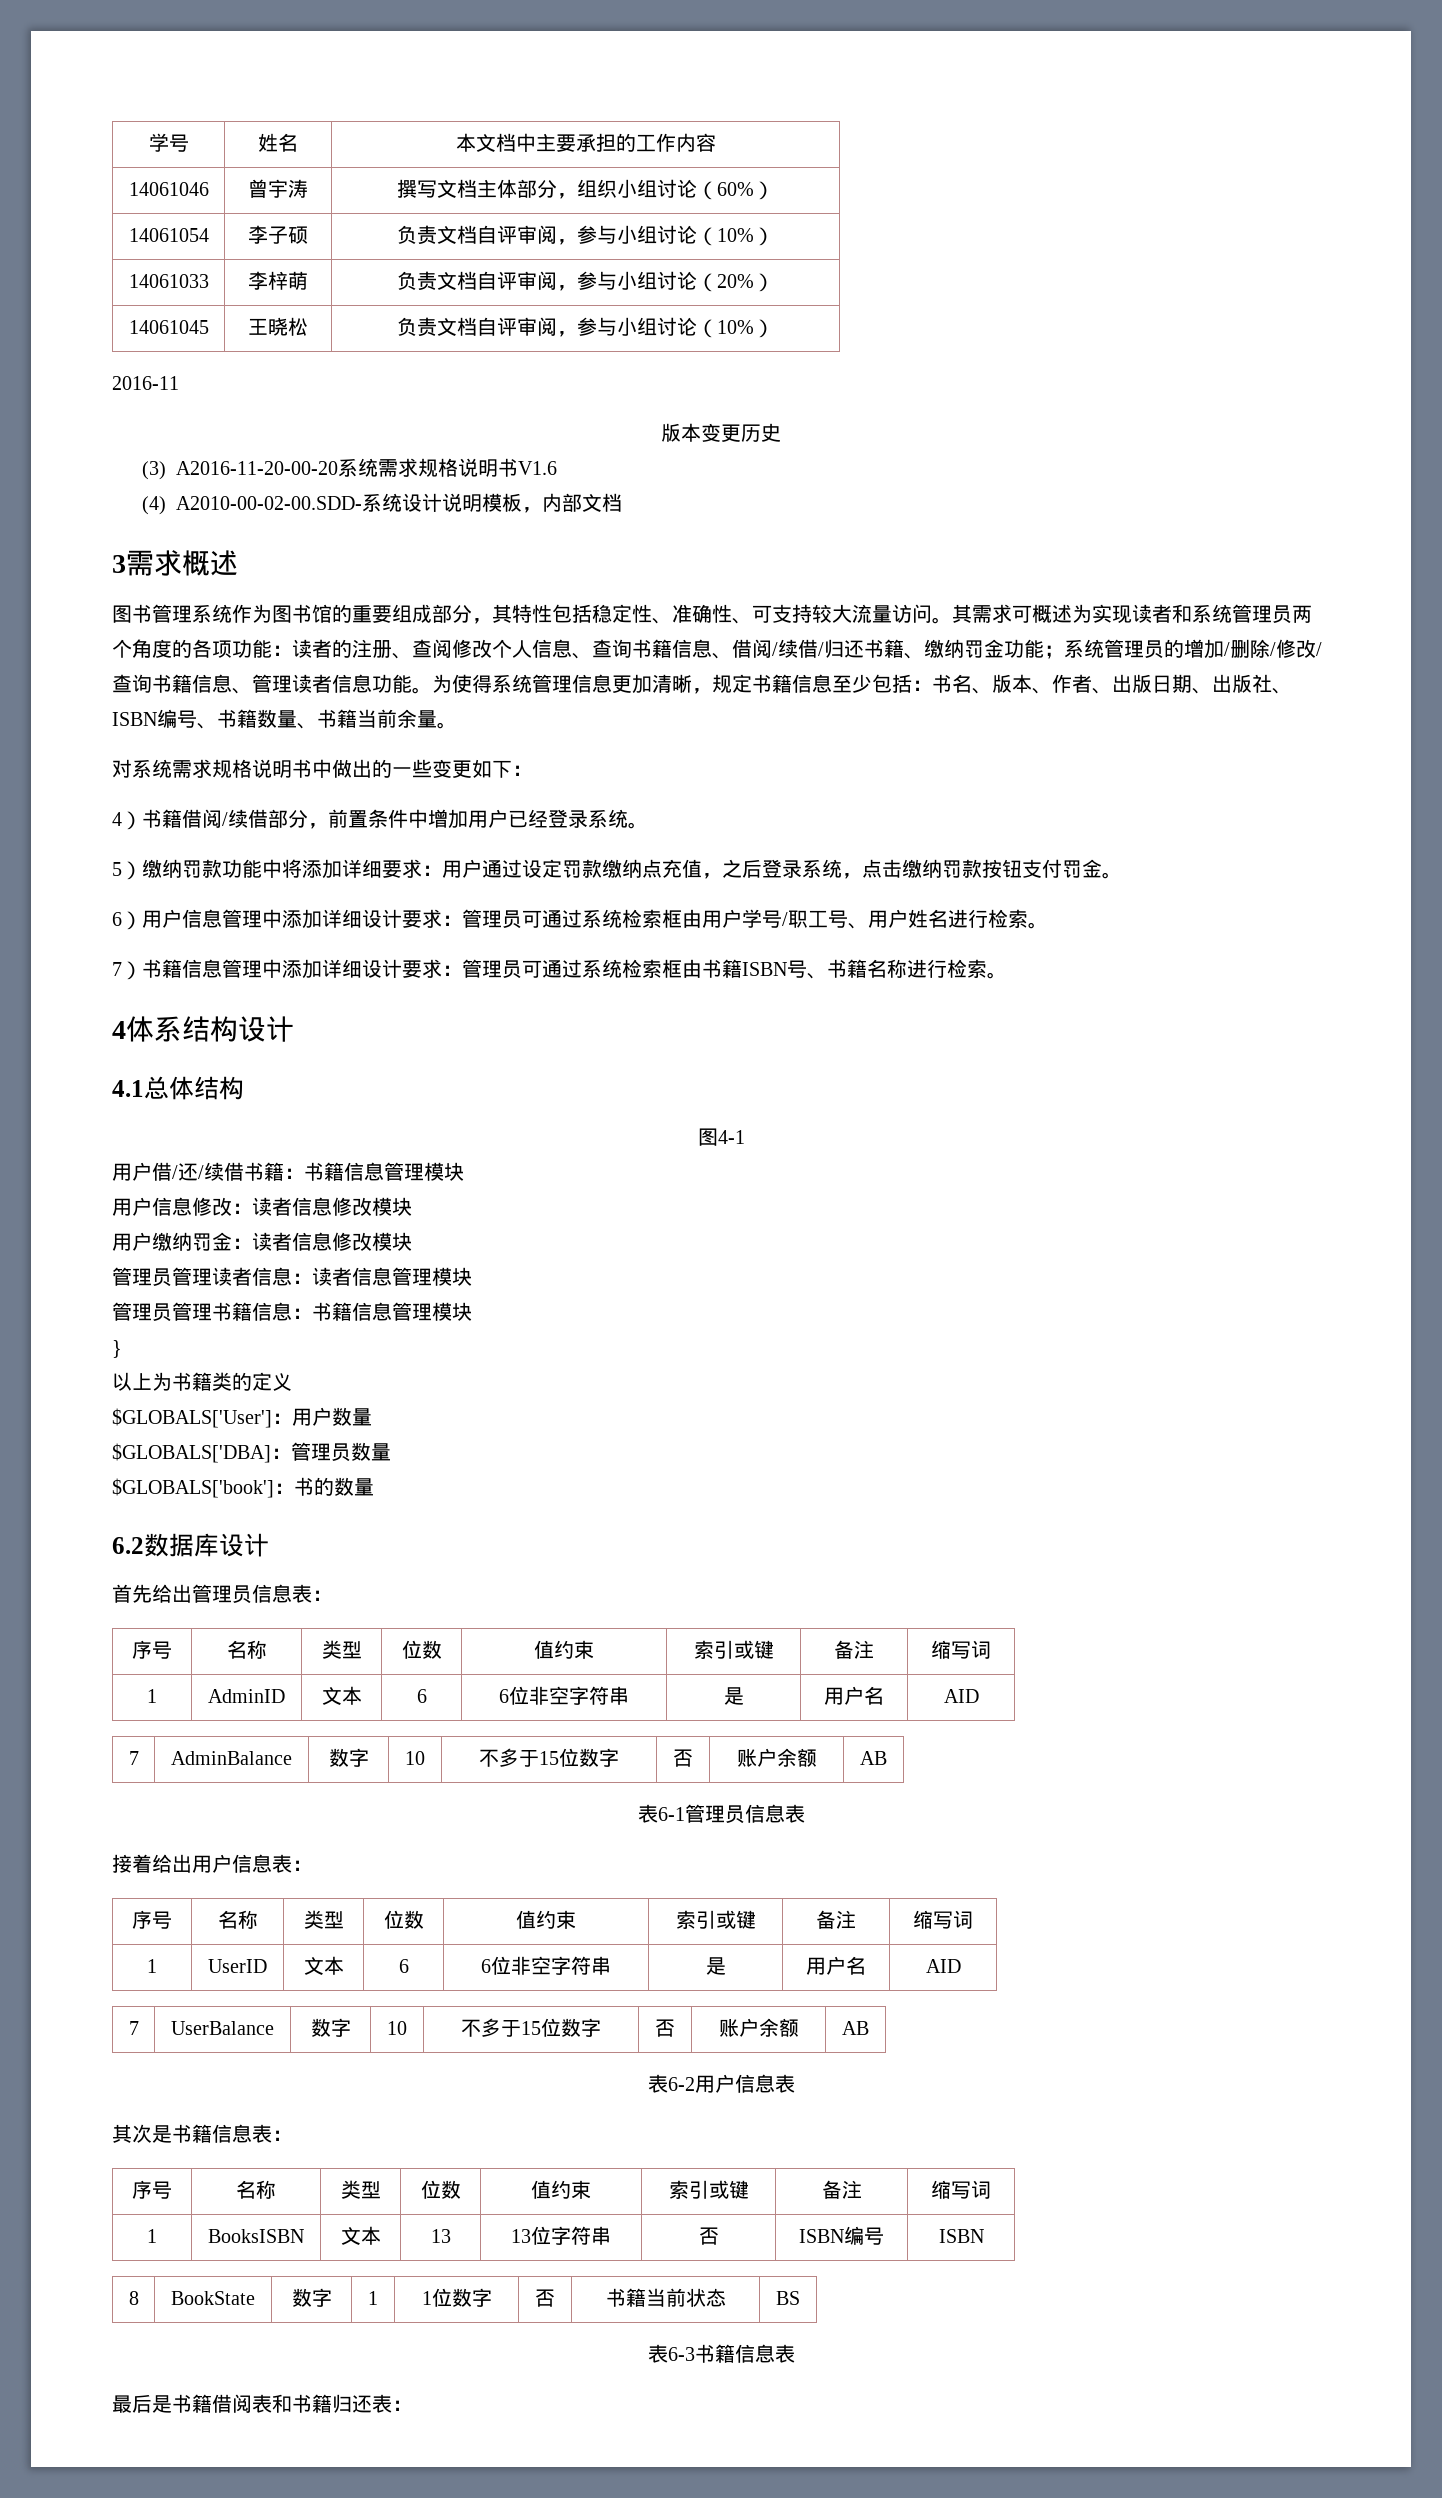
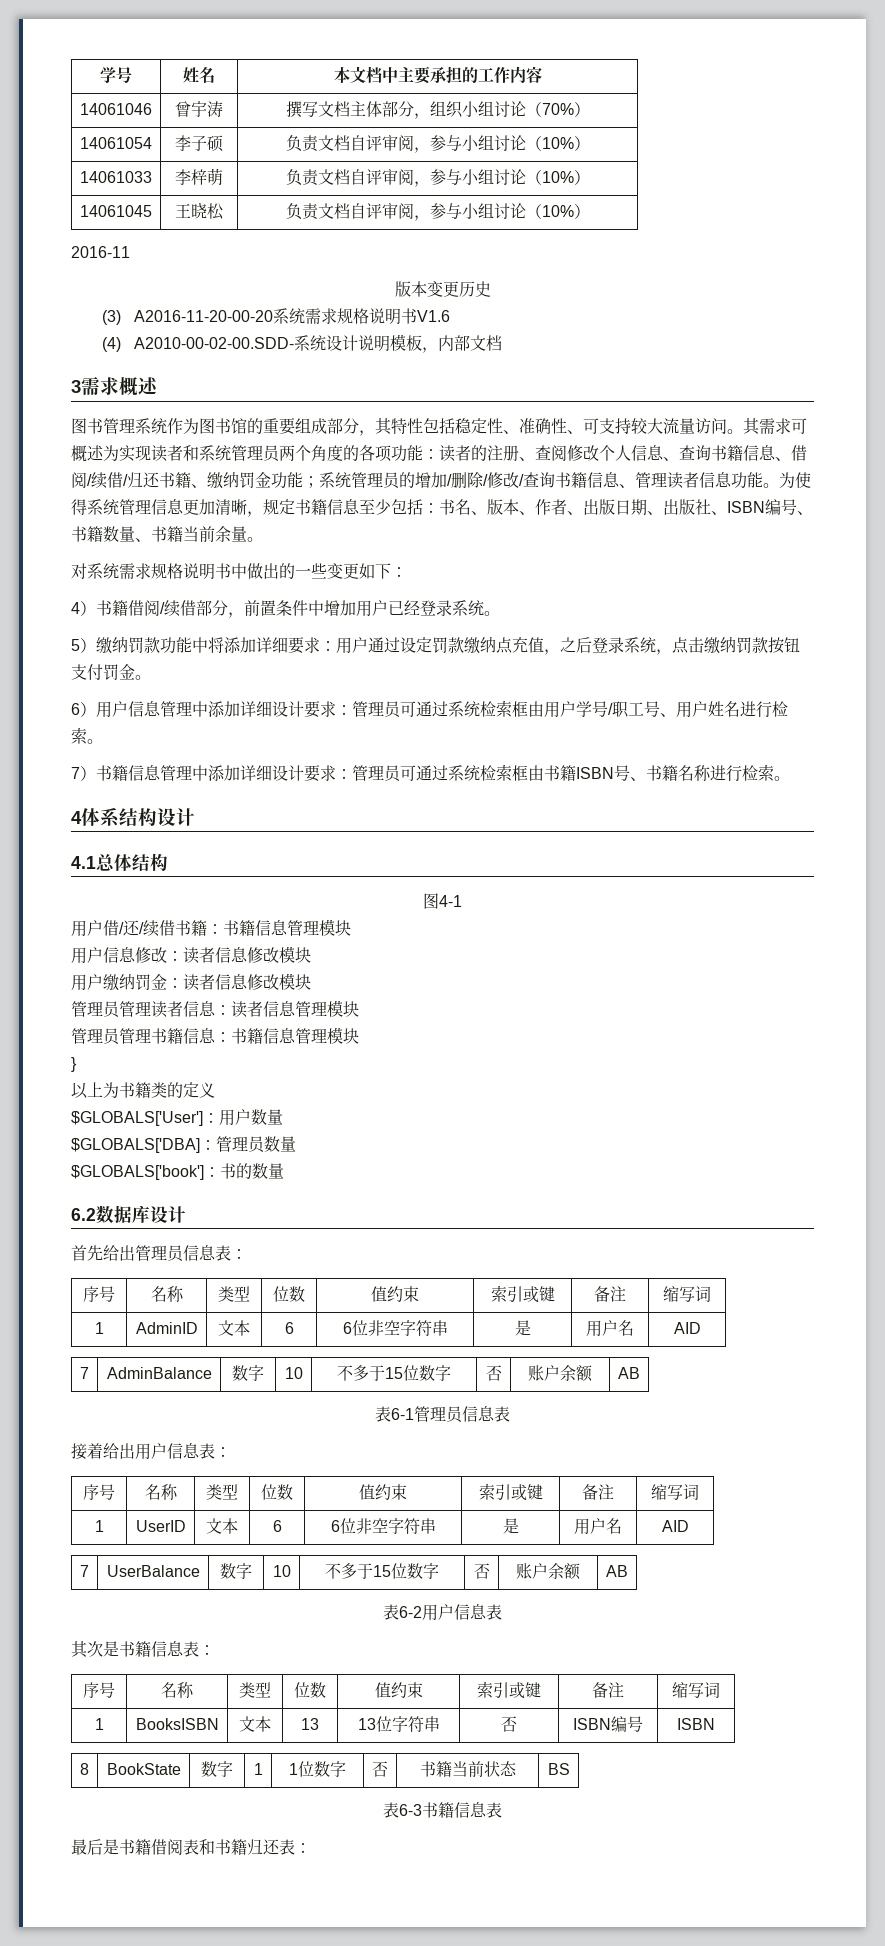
[717,182,754,196] 60% -> [541,103,574,115] 70%
[717,274,754,288] 20% -> [541,171,574,183] 10%

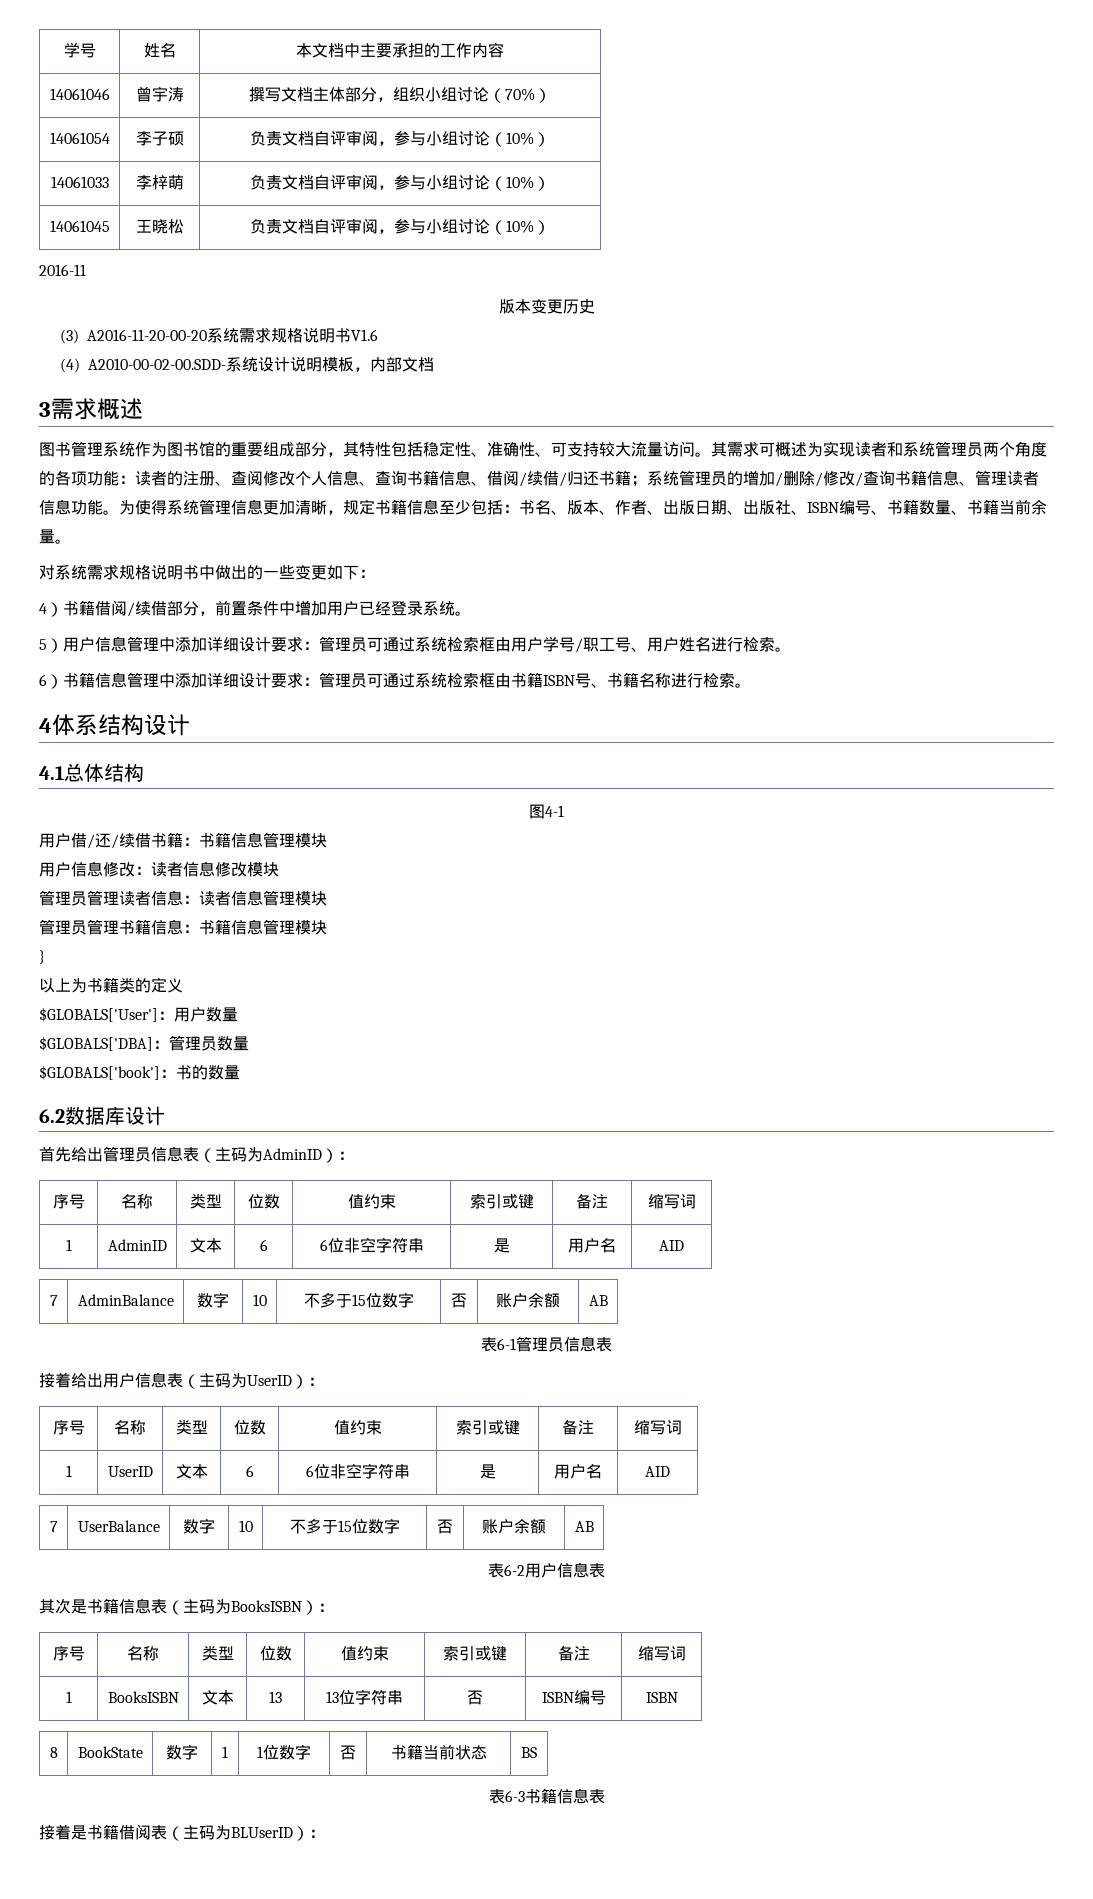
[191,471,303,489] 、缴纳罚金功能 -> (631, 478) none
[96,636,800,655] [71,664,151,681] [71,702,96,717] 缴纳罚款功能中将添加详细要求：用户通过设定罚款缴纳点充值，之后登录系统，点击缴纳罚款按钮支付罚金。 // 6） -> (63, 645) none
[71,767,80,779] 7 -> [39,674,47,686] 6
[71,973,311,991] // 用户缴纳罚金：读者信息修改模块 -> (279, 869) none
(231, 1253) none -> [199,1147,338,1163] （主码为AdminID）
(215, 1451) none -> [183,1373,308,1389] （主码为UserID）
(199, 1649) none -> [167,1599,318,1615] （主码为BooksISBN）
[71,1839,103,1855] 最后 -> [39,1824,71,1840] 接着
[199,1839,295,1855] 和书籍归还表 -> [167,1825,309,1841] （主码为BLUserID）

